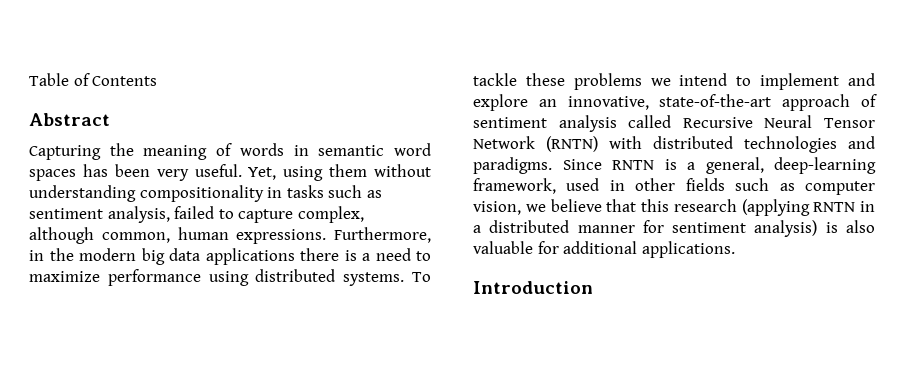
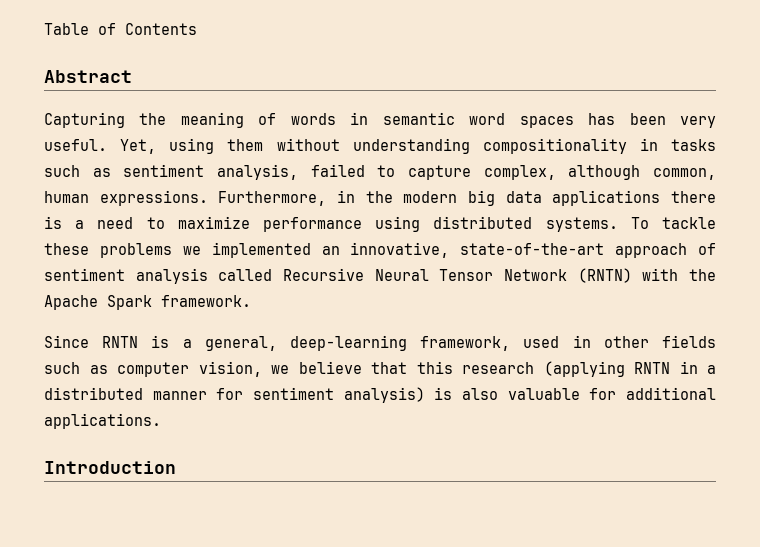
[679,73,875,90] [473,94,528,111] intend to implement and explore -> [211,242,311,258] implemented
[653,136,875,153] [473,157,552,174] distributed technologies and paradigms. -> [688,269,716,281] [44,295,251,310] the Apache Spark framework. //

